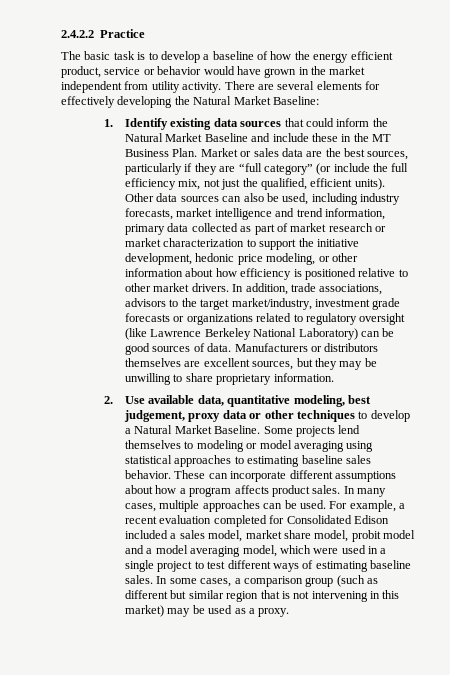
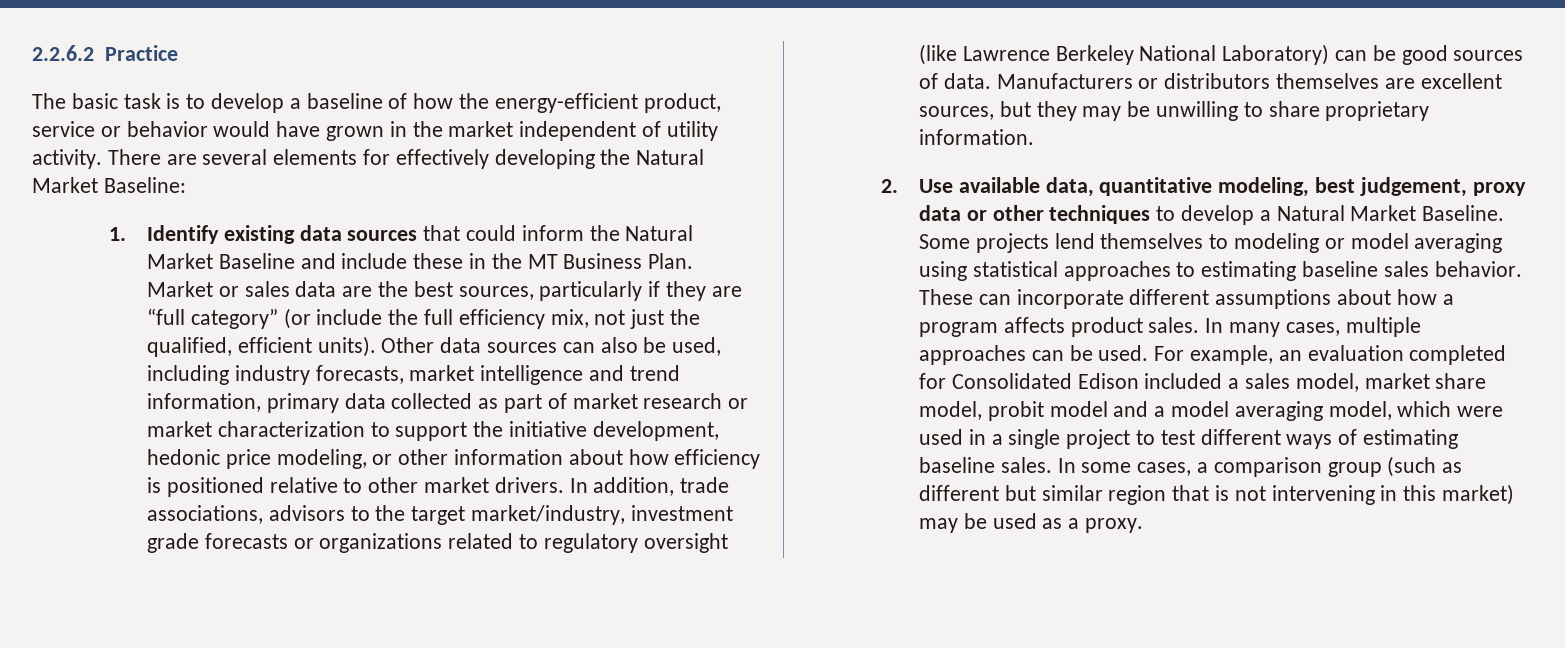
[61,30,94,38] 2.4.2.2 -> [32,45,94,61] 2.2.6.2
[313,51,393,63] energy efficient -> [494,93,638,113] energy-efficient
[124,81,149,90] from -> [642,121,662,137] of
[399,503,406,509] [125,516,158,524] a recent -> [1278,350,1302,361] an

